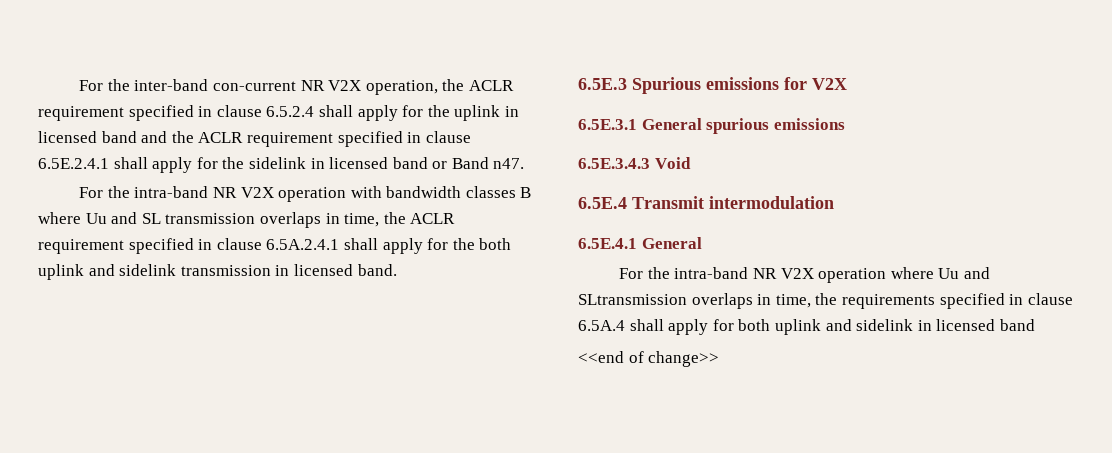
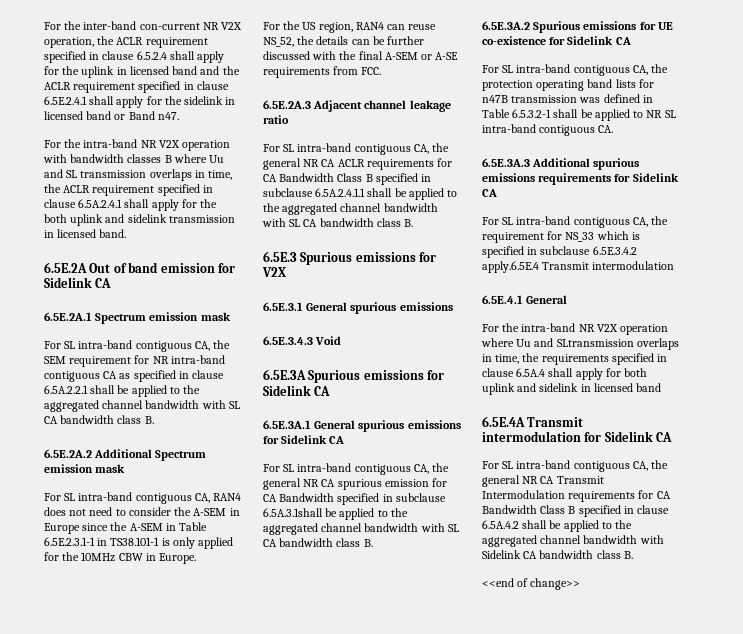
(397, 270) none -> [44,262,235,273] [44,277,112,288] [44,312,231,324] [44,340,231,352] [44,355,225,367] [44,370,225,382] [44,385,201,397] [44,400,240,412] [44,415,154,424] [44,449,207,461] [44,464,126,473] [44,492,242,504] [44,507,240,516] [44,522,208,534] [44,537,234,549] [44,552,197,564] [263,21,437,33] [263,36,425,47] [263,51,459,60] [263,66,382,78] [263,100,451,112] [263,115,289,124] [263,143,450,155] [263,158,453,170] [263,173,432,185] [263,188,458,200] [263,203,438,215] [262,218,414,227] // 6.5E.2A Out of band emission for Sidelink CA // 6.5E.2A.1 Spectrum emission mask // For SL intra-band contiguous CA, the SEM requirement for NR intra-band contiguous CA as specified in clause 6.5A.2.2.1 shall be applied to the aggregated channel bandwidth with SL CA bandwidth class B. // 6.5E.2A.2 Additional Spectrum emission mask // For SL intra-band contiguous CA, RAN4 does not need to consider the A-SEM in Europe since the A-SEM in Table 6.5E.2.3.1-1 in TS38.101-1 is only applied for the 10MHz CBW in Europe. // For the US region, RAN4 can reuse NS_52, the details can be further discussed with the final A-SEM or A-SE requirements from FCC. // 6.5E.2A.3 Adjacent channel leakage ratio // For SL intra-band contiguous CA, the general NR CA ACLR requirements for CA Bandwidth Class B specified in subclause 6.5A.2.4.1.1 shall be applied to the aggregated channel bandwidth with SL CA bandwidth class B.
[578,197,627,209] 6.5E.4 -> [263,369,445,383] [263,385,331,396] [263,420,461,432] [263,435,345,444] [263,463,450,475] [263,478,448,490] [263,493,446,505] [263,508,408,520] [263,523,459,535] [263,538,373,547] [482,21,673,33] [482,36,631,45] [482,64,669,76] [482,79,654,91] [482,94,653,103] [482,109,676,121] [482,124,614,136] [482,158,640,170] [482,173,679,185] [482,189,497,197] [482,216,669,228] [482,231,640,243] [482,246,637,258] [482,261,539,273] 6.5E.3A Spurious emissions for Sidelink CA // 6.5E.3A.1 General spurious emissions for Sidelink CA // For SL intra-band contiguous CA, the general NR CA spurious emission for CA Bandwidth specified in subclause 6.5A.3.1shall be applied to the aggregated channel bandwidth with SL CA bandwidth class B. // 6.5E.3A.2 Spurious emissions for UE co-existence for Sidelink CA // For SL intra-band contiguous CA, the protection operating band lists for n47B transmission was defined in Table 6.5.3.2-1 shall be applied to NR SL intra-band contiguous CA. // 6.5E.3A.3 Additional spurious emissions requirements for Sidelink CA // For SL intra-band contiguous CA, the requirement for NS_33 which is specified in subclause 6.5E.3.4.2 apply.6.5E.4
(1035, 325) none -> [482,416,584,427] [482,431,673,442] [482,460,669,472] [482,475,604,487] [482,490,671,502] [482,505,670,517] [482,520,633,532] [482,535,664,547] [482,550,633,559] // 6.5E.4A Transmit intermodulation for Sidelink CA // For SL intra-band contiguous CA, the general NR CA Transmit Intermodulation requirements for CA Bandwidth Class B specified in clause 6.5A.4.2 shall be applied to the aggregated channel bandwidth with Sidelink CA bandwidth class B.

